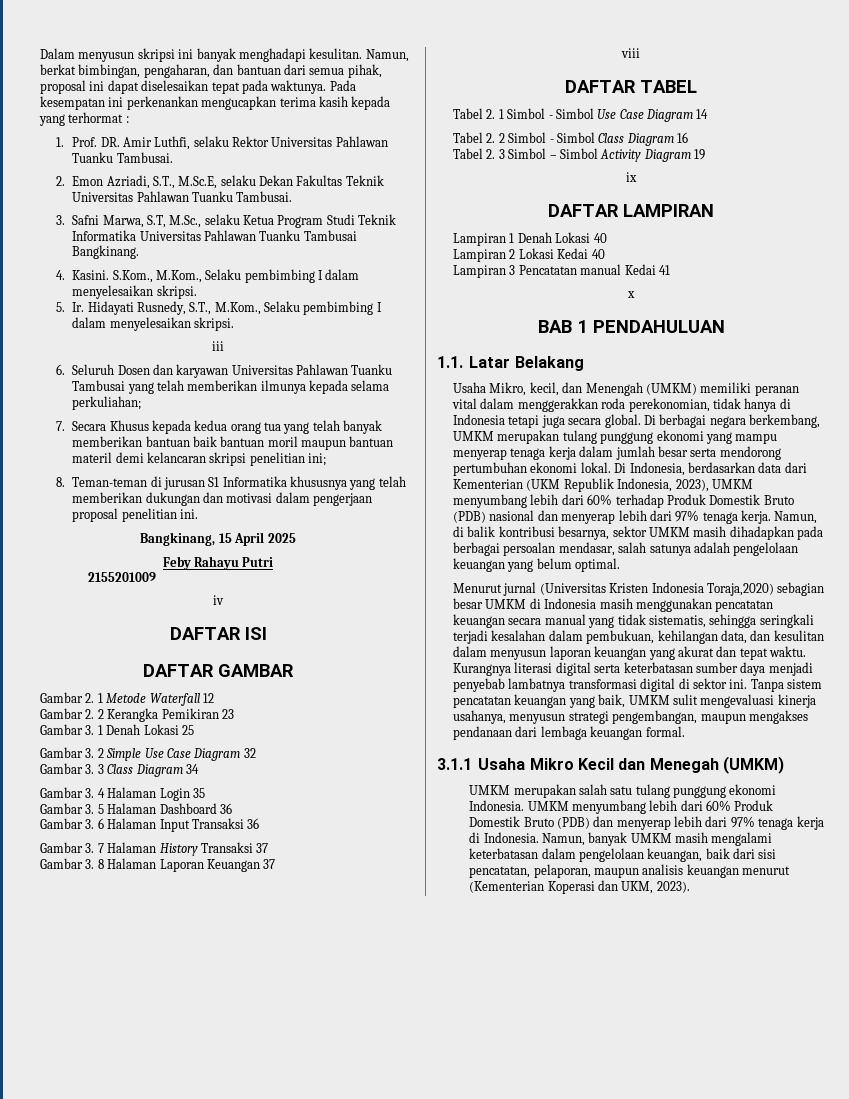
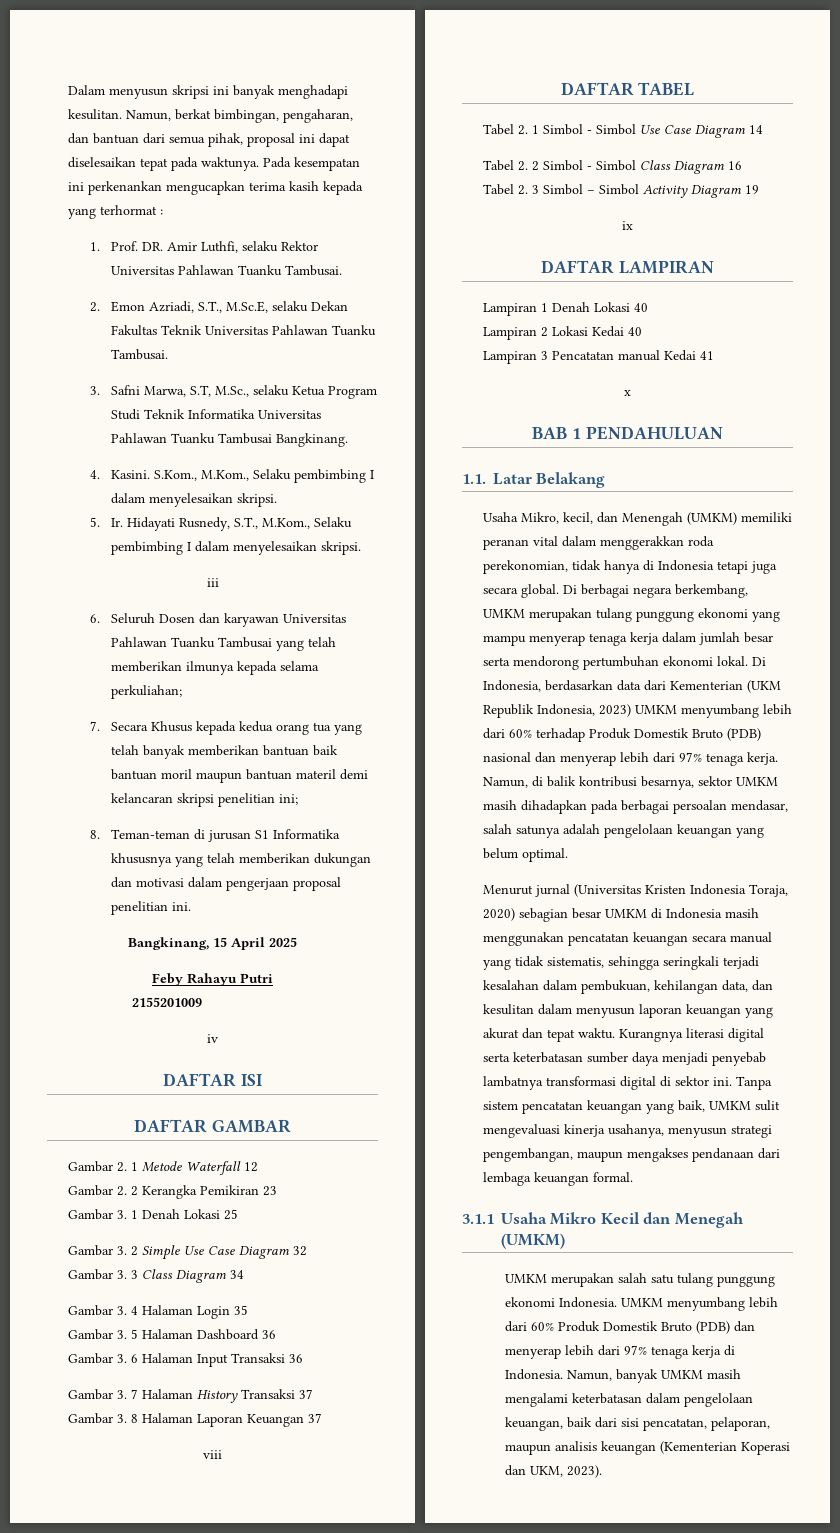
[675,479,709,492] 2023), -> [599,704,632,717] 2023)
[706,583,774,596] Toraja,2020) -> [749,884,789,897] [483,908,516,921] Toraja, 2020)
[742,866,791,875] menurut -> (656, 1448) none

